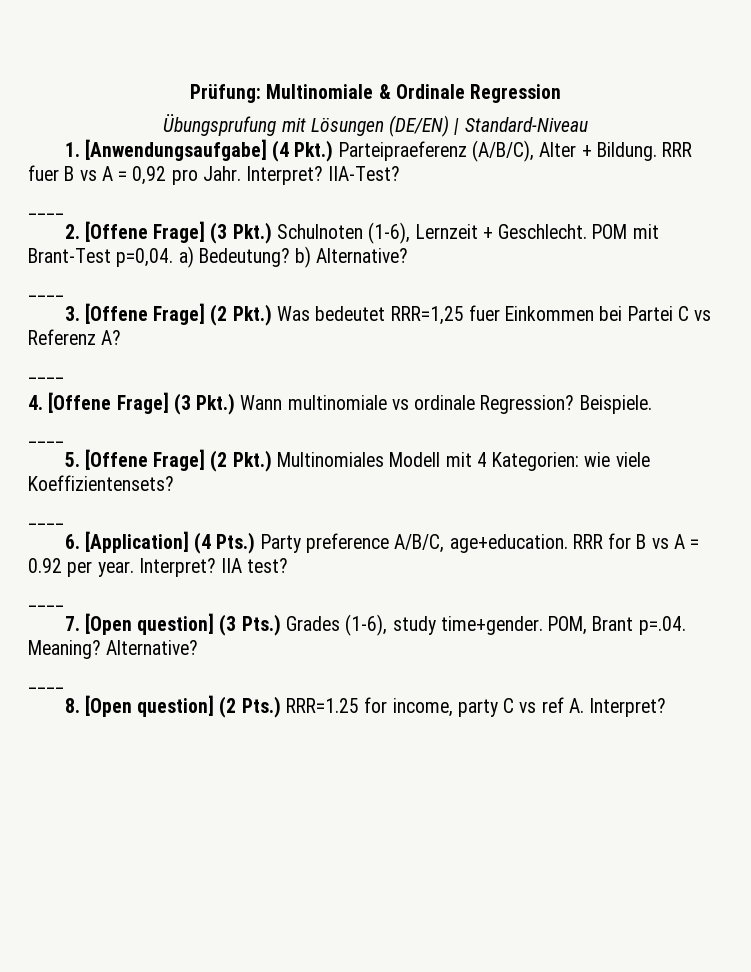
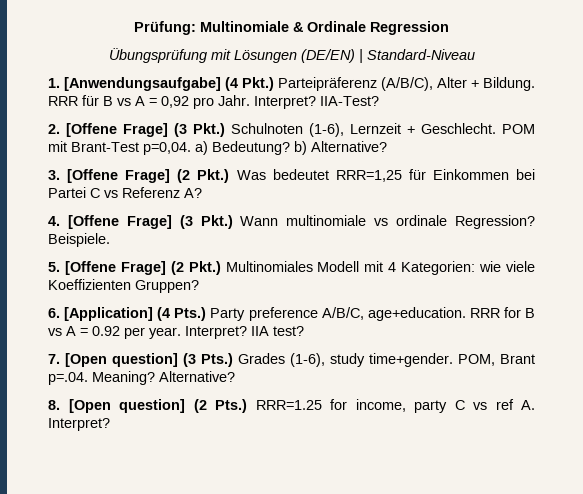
[163,114,277,136] Übungsprufung -> [108,48,207,63] Übungsprüfung
[338,141,467,161] Parteipraeferenz -> [278,77,377,91] Parteipräferenz
[28,165,59,181] fuer -> [82,95,99,106] für
[28,213,64,215] // ____ -> (379, 101) none
[28,295,64,297] // ____ -> (387, 146) none
[468,305,500,321] fuer -> [408,169,426,180] für
[28,377,64,379] // ____ -> (202, 193) none
[28,441,64,443] // ____ -> (110, 240) none
[28,475,174,491] [28,523,64,525] Koeffizientensets? // ____ -> [48,279,199,293] Koeffizienten Gruppen?
[28,605,64,607] // ____ -> (304, 331) none
[28,687,64,689] // ____ -> (235, 376) none

